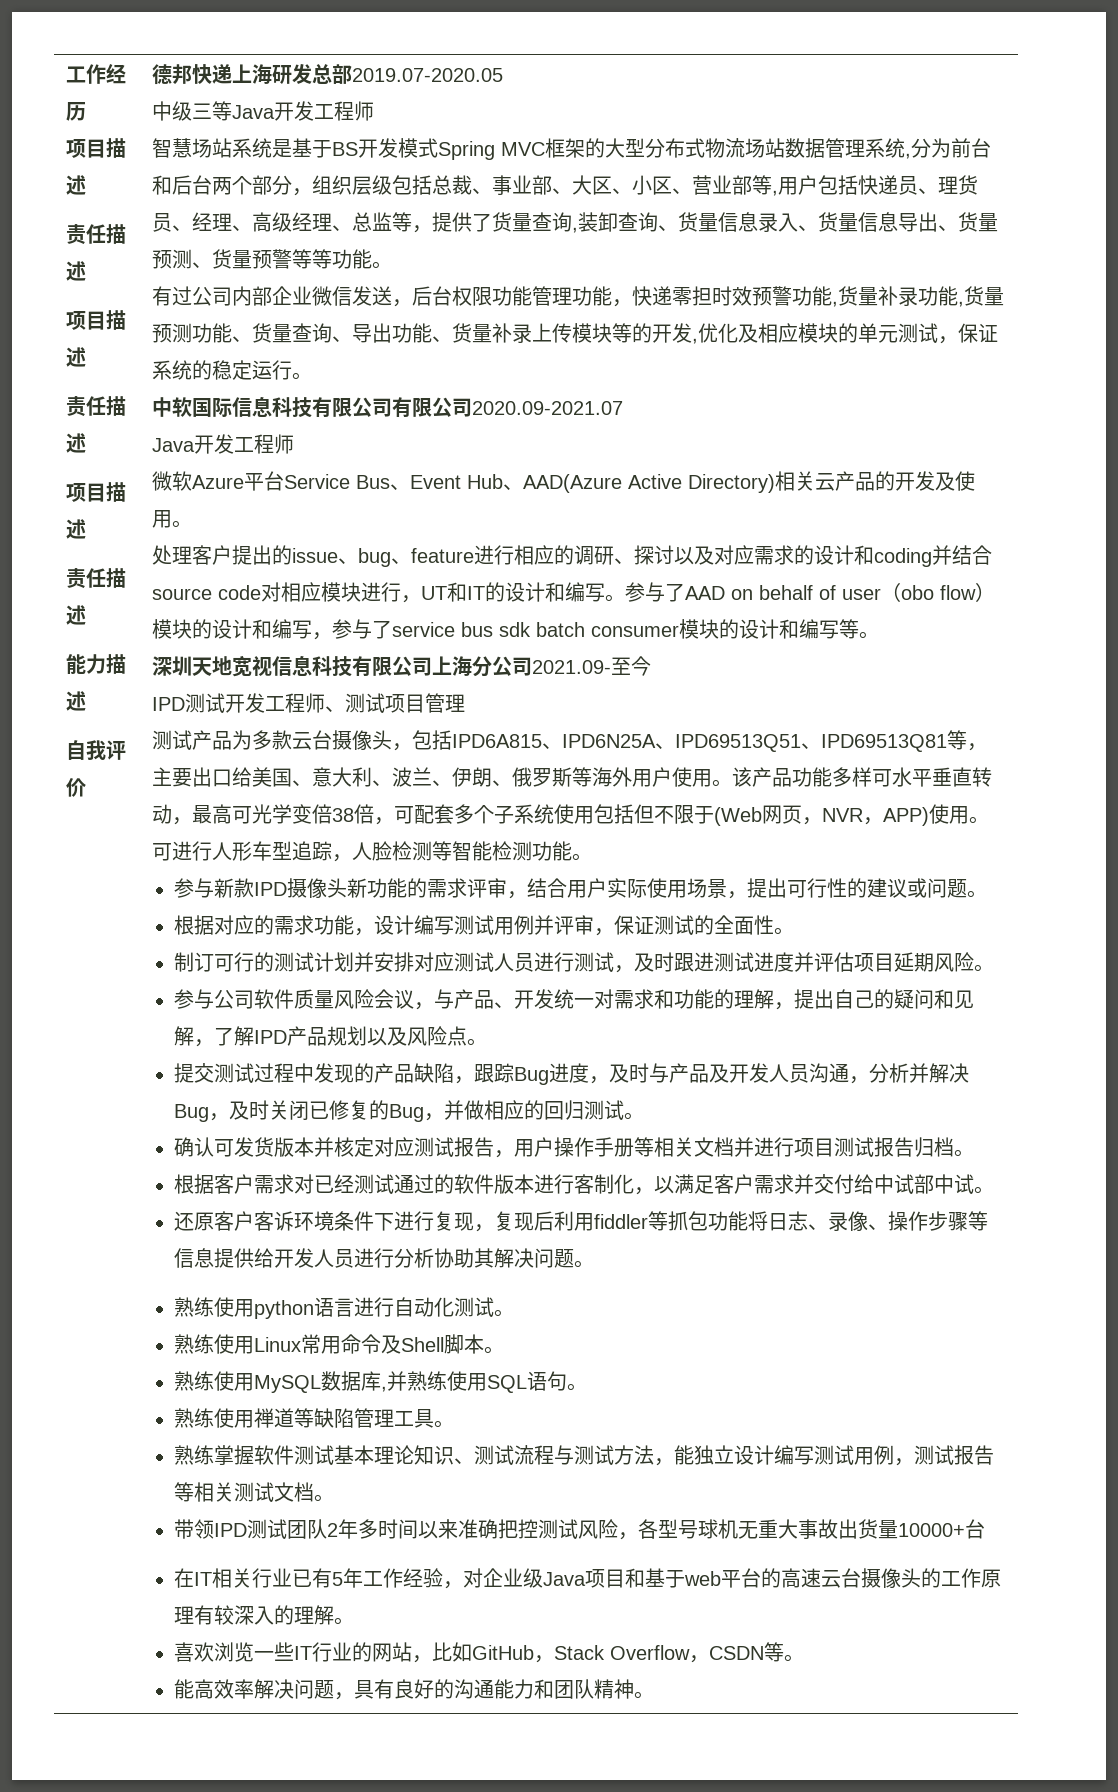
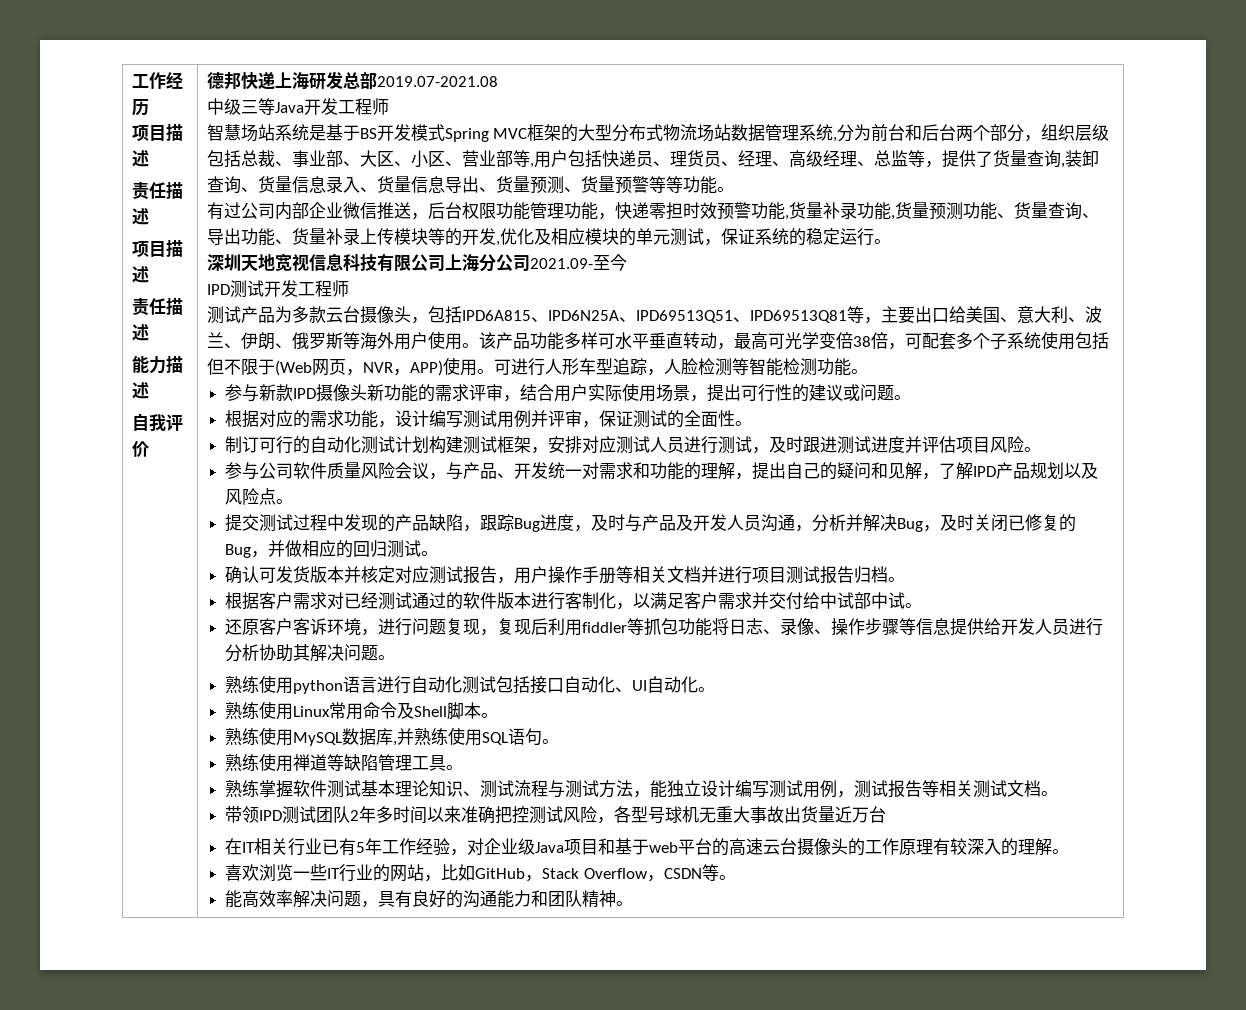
[65,482,126,502] [65,519,86,539] [65,568,126,589] [65,605,86,625] // 项目描述 // 责任描述 -> (149, 332) none
[351,68,503,82] 2019.07-2020.05 -> [376,76,498,87] 2019.07-2021.08
[351,286,372,306] 发 -> [376,202,394,220] 推
[151,396,623,418] [151,434,294,454] [151,471,975,493] [151,510,192,528] [151,545,992,567] [151,582,995,603] [151,619,879,640] // 中软国际信息科技有限公司有限公司2020.09-2021.07 // Java开发工程师 // 微软Azure平台Service Bus、Event Hub、AAD(Azure Active Directory)相关云产品的开发及使用。 // 处理客户提出的issue、bug、feature进行相应的调研、探讨以及对应需求的设计和coding并结合source code对相应模块进行，UT和IT的设计和编写。参与了AAD on behalf of user（obo flow）模块的设计和编写，参与了service bus sdk batch consumer模块的设计和编写等。 -> (891, 241) none
[324,693,465,713] 、测试项目管理 -> (349, 288) none
(274, 962) none -> [310,436,362,453] 自动化
[353,952,374,972] 并 -> [429,436,549,454] 构建测试框架，
[893,952,934,972] 延期 -> (991, 445) none
[333,1211,434,1231] 条件下进行 -> [361,618,447,636] ，进行问题
(494, 1307) none -> [496,676,699,694] 包括接口自动化、UI自动化
[897,1523,965,1537] 10000+ -> [835,806,870,823] 近万

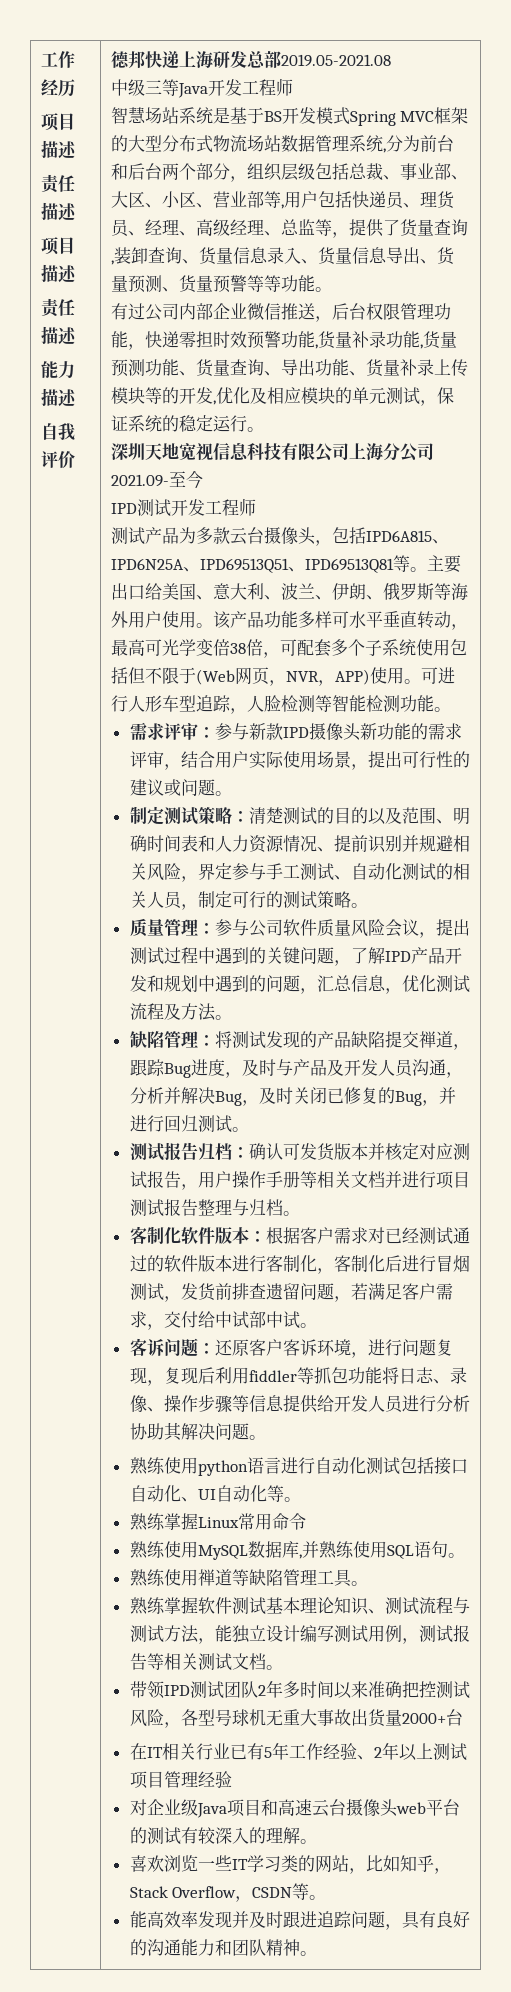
[376,76,498,87] 2019.07-2021.08 -> [280,54,391,67] 2019.05-2021.08
[495,202,530,220] 功能 -> (400, 311) none
[863,317,881,324] ， -> [409,567,427,572] 。
(868, 371) none -> [129,722,215,740] 需求评审：
[225,410,753,428] [225,436,1042,454] 根据对应的需求功能，设计编写测试用例并评审，保证测试的全面性。 // 制订可行的自动化测试计划构建测试框架，安排对应测试人员进行测试，及时跟进测试进度并评估项目风险。 // -> [129,806,470,825] [129,835,470,853] [129,863,470,882] [129,891,368,910] [129,918,215,937] 制定测试策略：清楚测试的目的以及范围、明确时间表和人力资源情况、提前识别并规避相关风险，界定参与手工测试、自动化测试的相关人员，制定可行的测试策略。 // 质量管理：
[446,462,1099,480] [225,488,294,505] [225,514,345,532] 与产品、开发统一对需求和功能的理解，提出自己的疑问和见解，了解IPD产品规划以及风险点。 // 提交测试过程中 -> [435,919,470,936] [129,947,462,966] [129,975,470,994] [129,1003,232,1021] [129,1031,266,1049] 提出测试过程中遇到的关键问题，了解IPD产品开发和规划中遇到的问题，汇总信息，优化测试流程及方法。 // 缺陷管理：将测试
(464, 522) none -> [384,1031,453,1048] 提交禅道
[285,540,354,558] 做相应的 -> [129,1115,164,1132] 进行
(439, 553) none -> [129,1142,249,1161] 测试报告归档：
(855, 574) none -> [197,1199,249,1216] 整理与
(906, 579) none -> [129,1226,266,1244] 客制化软件版本：
[633,593,651,608] 以 -> [333,1255,470,1272] [129,1283,368,1302] 客制化后进行冒烟测试，发货前排查遗留问题，若
[752,592,770,609] 并 -> [146,1324,164,1330] ，
(923, 605) none -> [129,1338,215,1357] 客诉问题：
[698,687,716,692] [225,701,294,720] 。 // 熟练使用 -> [266,1485,301,1502] [129,1513,198,1531] 等。 // 熟练掌握
[397,702,499,720] 及Shell脚本。 -> (306, 1521) none
[835,806,870,823] 近万 -> [401,1713,446,1724] 2000+
[450,849,468,856] ， -> [356,1742,467,1761] [129,1771,232,1789] 、2年以上测试项目管理经验 //
[615,838,934,856] 基于web平台的高速云台摄像头的工作原理 -> [277,1799,460,1817] [129,1827,181,1845] 高速云台摄像头web平台的测试
[339,864,374,882] 行业 -> [246,1855,298,1872] 学习类
[475,868,526,879] GitHub -> [399,1855,434,1872] 知乎
[293,890,328,908] 解决 -> [197,1911,352,1928] 发现并及时跟进追踪

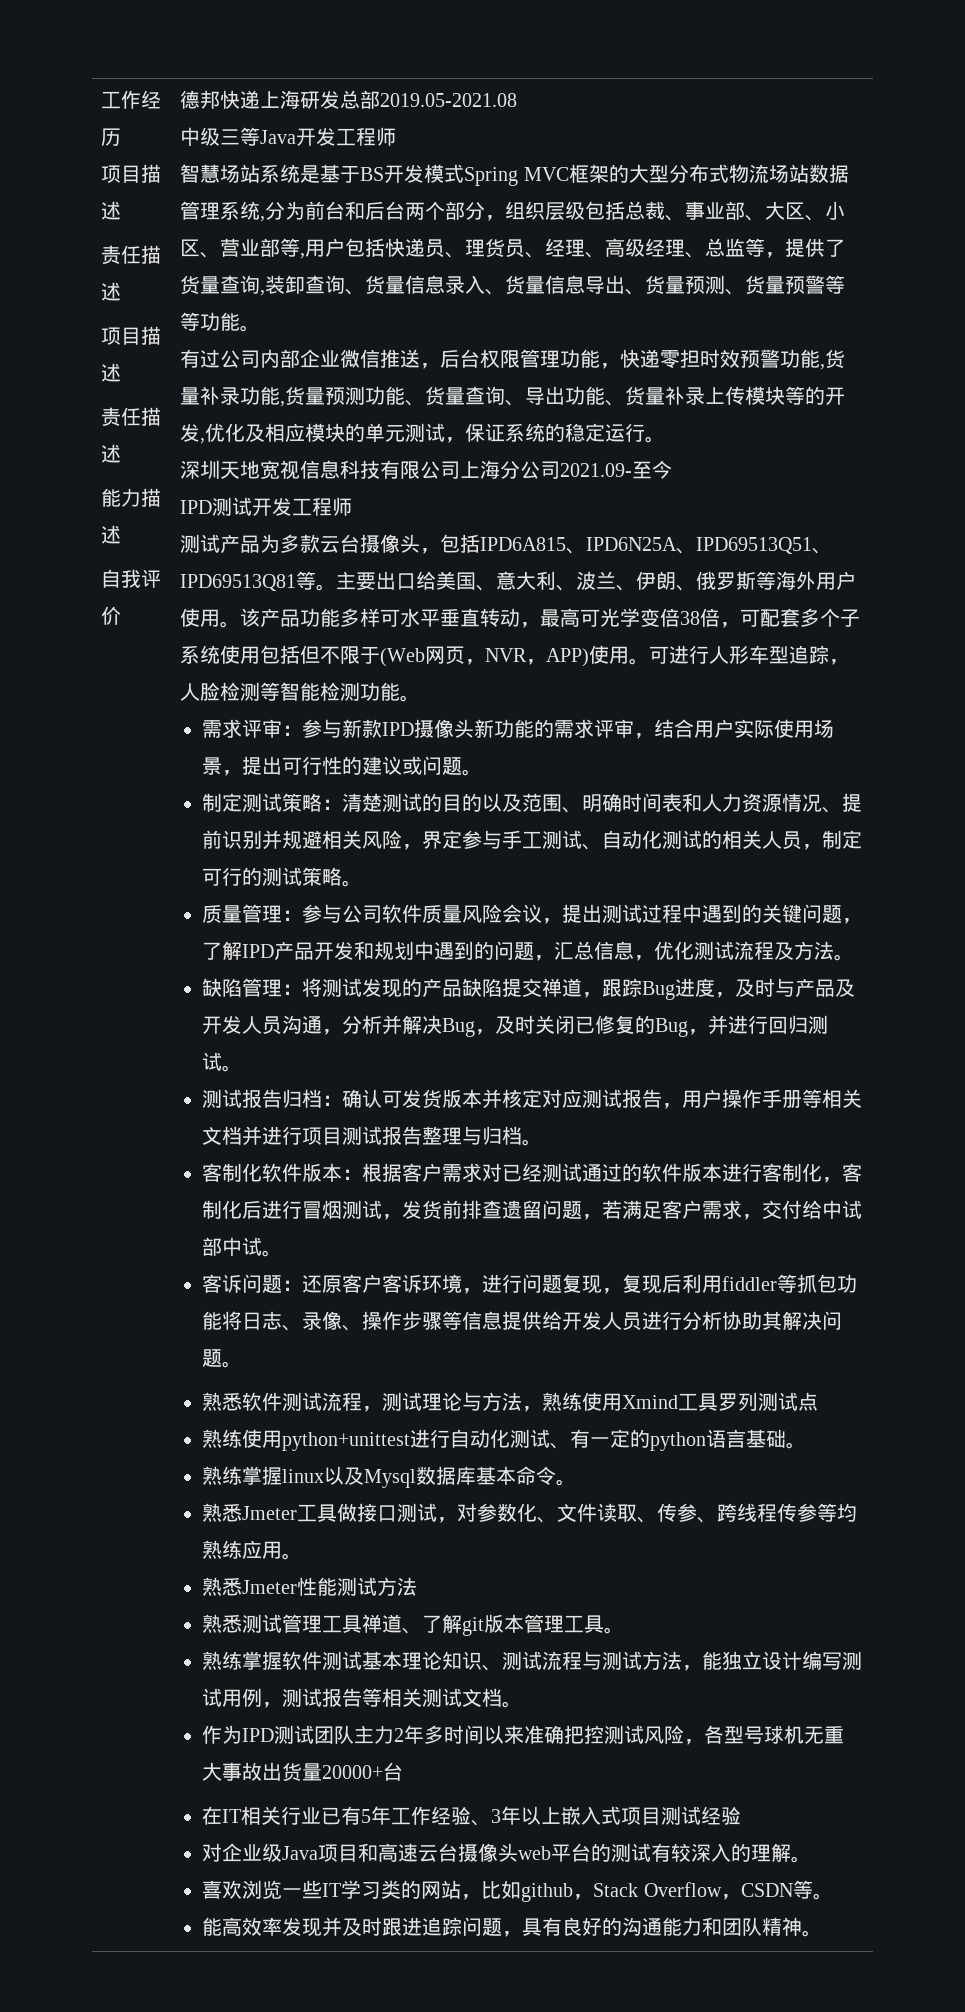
[146,1457,468,1476] [129,1485,301,1502] [129,1513,306,1531] [129,1541,465,1560] [129,1569,283,1587] 练使用python语言进行自动化测试包括接口自动化、UI自动化等。 // 熟练掌握Linux常用命令 // 熟练使用MySQL数据库,并熟练使用SQL语句。 // 熟练使用禅道等缺陷 -> [222,1392,819,1412] [202,1429,807,1451] [202,1466,577,1488] [202,1503,858,1523] [202,1540,303,1560] [202,1577,418,1596] [202,1614,525,1636] 悉软件测试流程，测试理论与方法，熟练使用Xmind工具罗列测试点 // 熟练使用python+unittest进行自动化测试、有一定的python语言基础。 // 熟练掌握linux以及Mysql数据库基本命令。 // 熟悉Jmeter工具做接口测试，对参数化、文件读取、传参、跨线程传参等均熟练应用。 // 熟悉Jmeter性能测试方法 // 熟悉测试管理工具禅道、了解git版本
[129,1681,165,1699] 带领 -> [202,1725,243,1744] 作为
(258, 1689) none -> [354,1725,395,1744] 主力
[401,1713,446,1724] 2000+ -> [322,1765,384,1779] 20000+
[373,1742,467,1761] [129,1771,198,1789] 2年以上测试项目管理 -> [491,1806,702,1825] 3年以上嵌入式项目测试
[399,1855,434,1872] 知乎 -> [521,1883,574,1902] github

